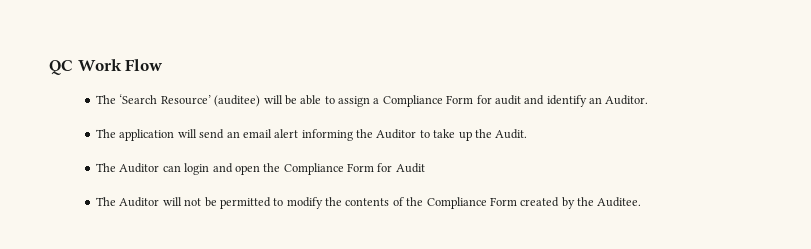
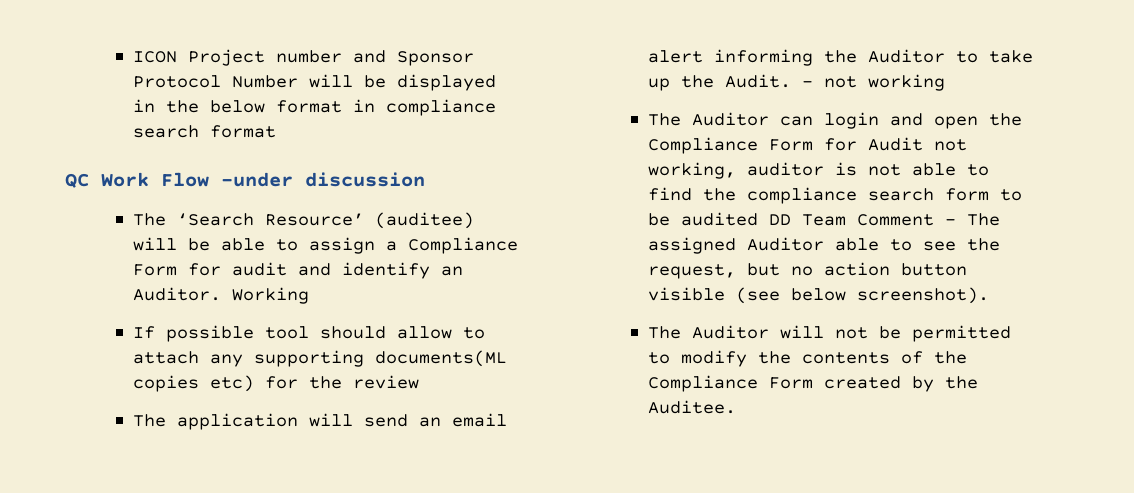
(49, 67) none -> [132,49,474,66] [132,74,496,91] [132,99,496,116] [132,125,276,138] ICON Project number and Sponsor Protocol Number will be displayed in the below format in compliance search format //
(164, 65) none -> [221,172,425,187] –under discussion
(649, 100) none -> [231,287,309,304] [132,325,485,342] [132,350,507,367] [132,375,419,392] Working // If possible tool should allow to attach any supporting documents(ML copies etc) for the review
(528, 134) none -> [801,74,945,91] – not working
(425, 168) none -> [933,139,967,151] [647,162,989,179] [647,187,1022,204] [647,212,1000,226] [647,237,1000,254] [647,262,967,279] [647,287,989,304] not working, auditor is not able to find the compliance search form to be audited DD Team Comment – The assigned Auditor able to see the request, but no action button visible (see below screenshot).

